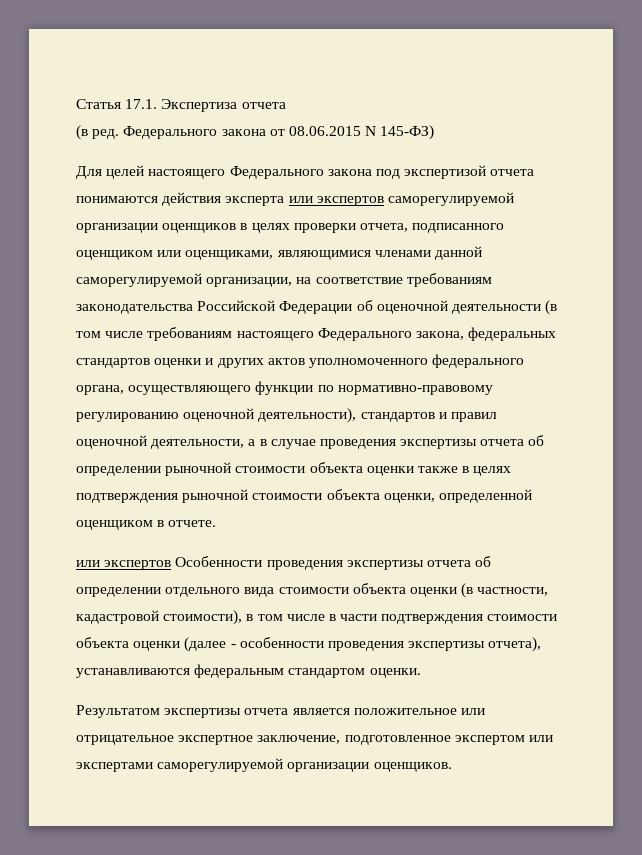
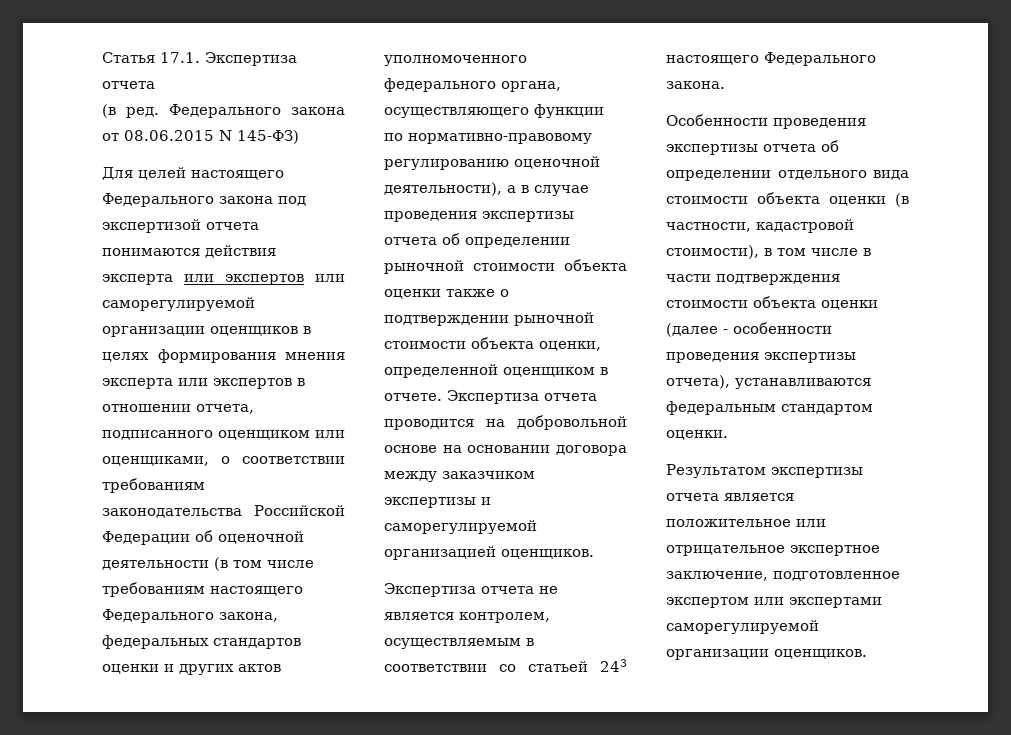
(384, 201) none -> [315,274,345,282] или
[293,223,356,233] проверки -> [157,349,345,363] [102,378,305,389] [102,404,191,412] формирования мнения эксперта или экспертов в отношении
[277,246,482,260] [76,273,403,287] являющимися членами данной саморегулируемой организации, на соответствие -> [221,456,345,464] о соответствии
[360,412,497,422] [76,435,245,449] стандартов и правил оценочной деятельности, -> (502, 189) none
[462,466,512,476] [76,493,178,503] в целях подтверждения -> [500,289,509,297] [384,315,509,326] о подтверждении
[76,560,172,570] // или экспертов -> [447,390,597,404] [384,415,627,430] [384,445,627,456] [384,471,535,482] [384,497,491,508] [384,520,537,534] [384,546,594,560] [384,583,558,597] [384,612,550,623] [384,638,534,649] [384,659,627,672] [666,52,876,66] [666,81,725,89] Экспертиза отчета проводится на добровольной основе на основании договора между заказчиком экспертизы и саморегулируемой организацией оценщиков. // Экспертиза отчета не является контролем, осуществляемым в соответствии со статьей 243 настоящего Федерального закона. //

